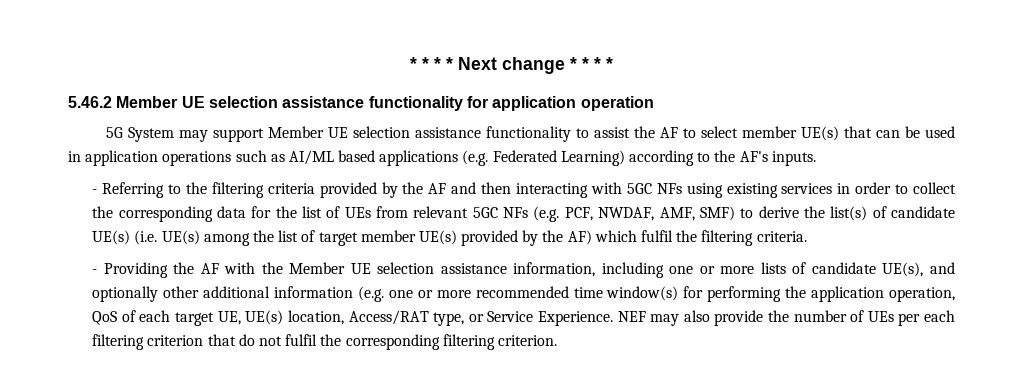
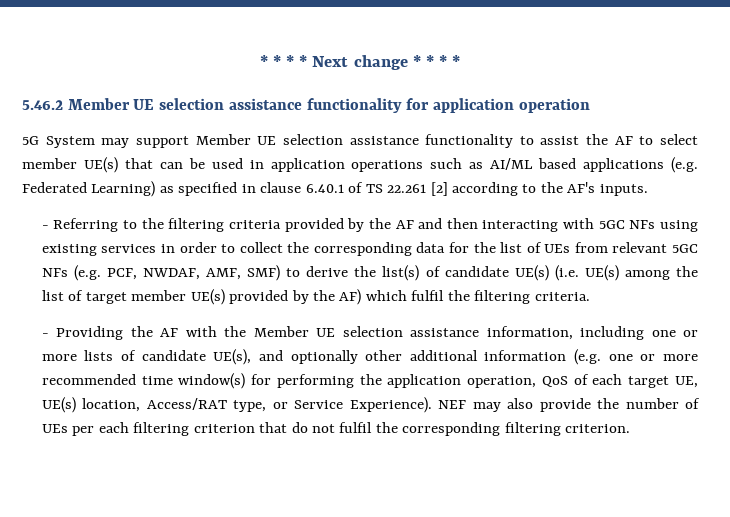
(625, 158) none -> [159,182,448,196] as specified in clause 6.40.1 of TS 22.261 [2]
[537,311,613,326] Experience. -> [349,397,432,413] Experience).

